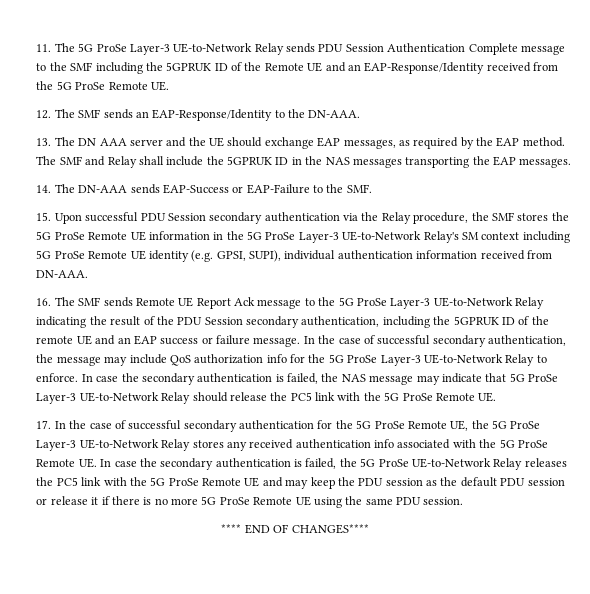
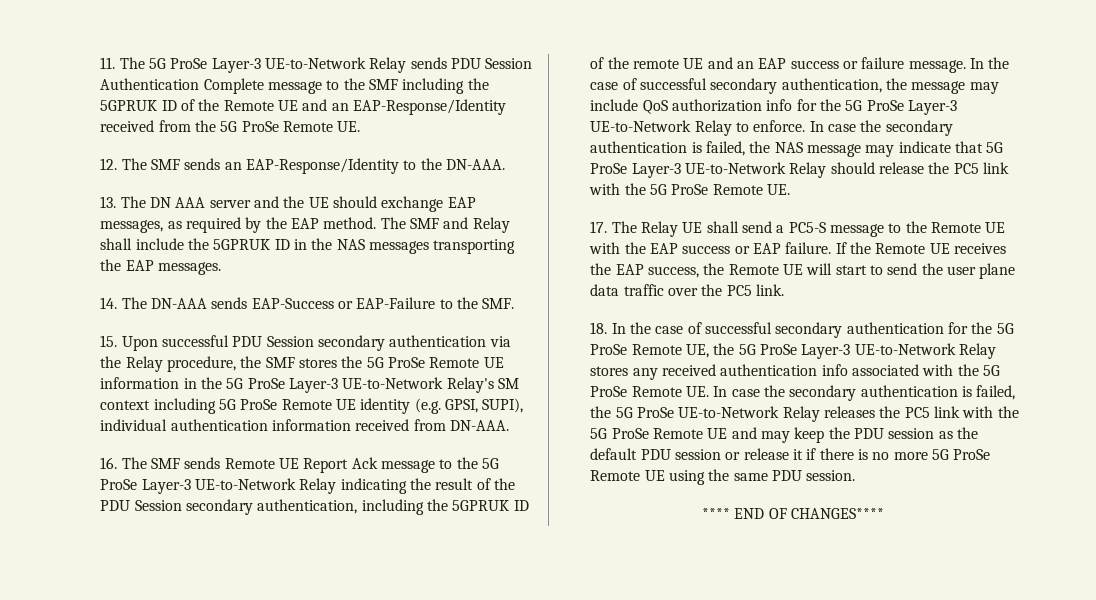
(52, 424) none -> [611,221,1006,237] [589,242,1006,254] [590,263,1016,279] [590,284,785,296] [590,322,608,334] The Relay UE shall send a PC5-S message to the Remote UE with the EAP success or EAP failure. If the Remote UE receives the EAP success, the Remote UE will start to send the user plane data traffic over the PC5 link. // 18.

